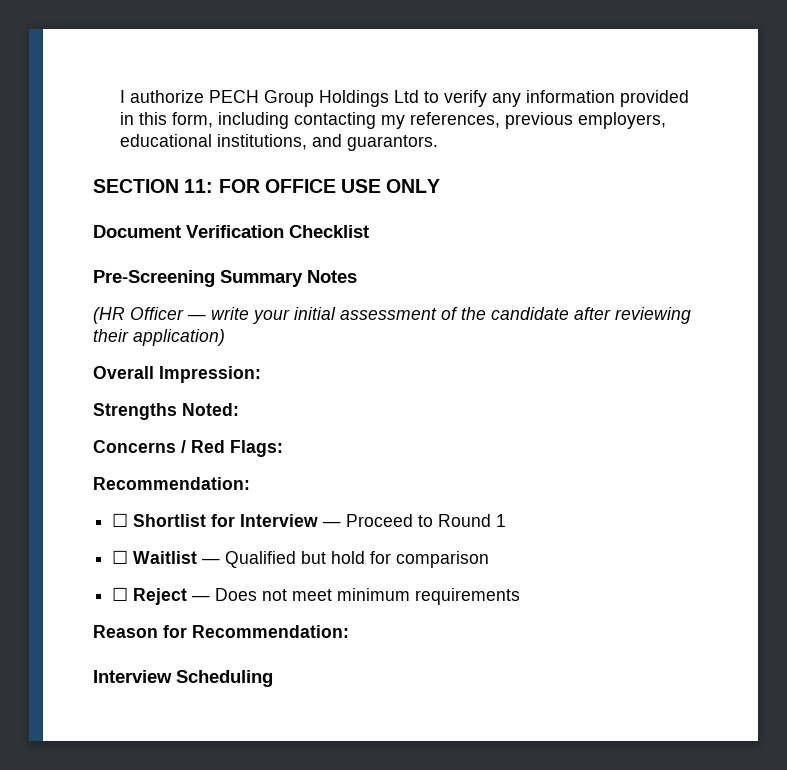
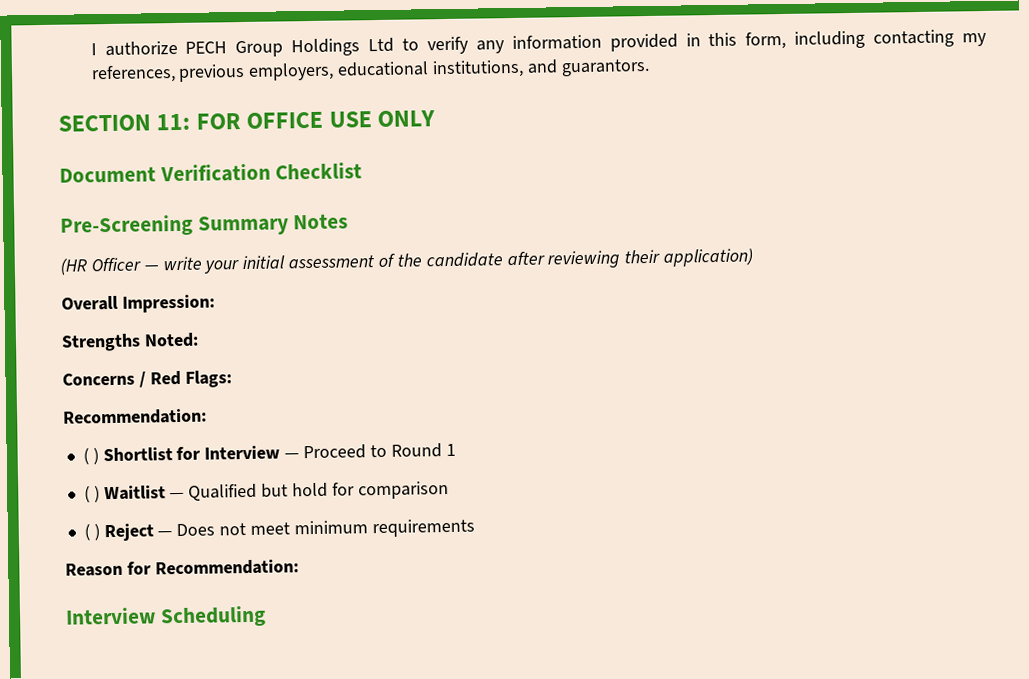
[112,513,129,527] ☐ -> [82,447,99,465] ( )
[112,550,129,564] ☐ -> [83,485,100,503] ( )
[112,587,129,601] ☐ -> [83,523,100,541] ( )

